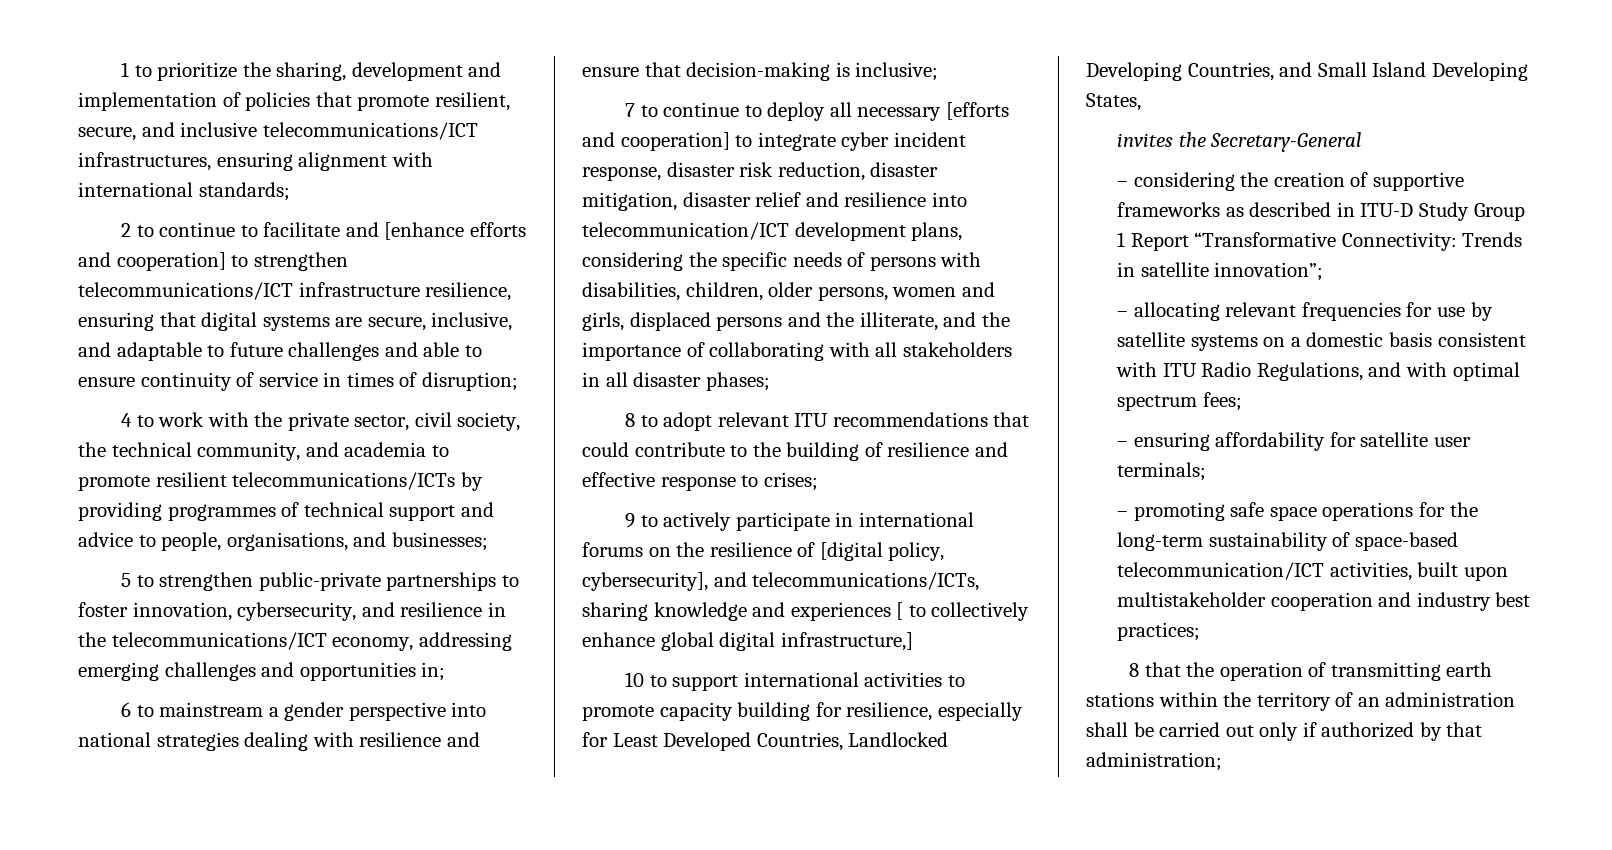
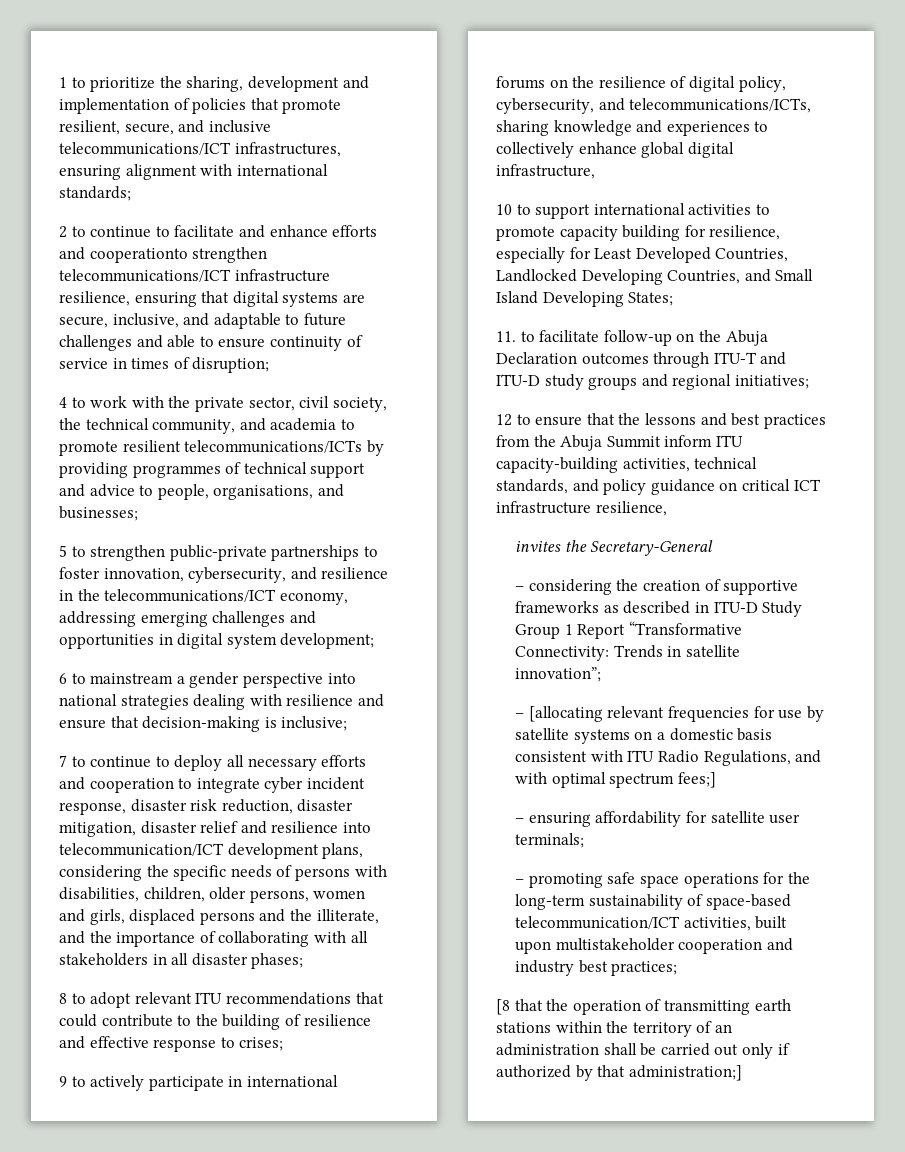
[384,222,526,240] [78,252,249,271] [enhance efforts and cooperation] to -> [269,225,378,237] [59,247,188,263] enhance efforts and cooperationto
[421,662,446,681] in; -> [158,633,375,649] in digital system development;
[945,102,1009,120] [582,132,730,151] [efforts and cooperation] -> [321,755,367,767] [59,777,174,793] efforts and cooperation
[819,542,945,561] [582,572,708,591] [digital policy, cybersecurity], -> [688,76,786,92] [496,98,594,114] digital policy, cybersecurity,
[896,602,904,620] [ -> (750, 128) none
[780,632,913,651] infrastructure,] -> [496,164,595,179] infrastructure,
[1086,93,1141,111] States, -> [628,292,674,306] [496,330,768,346] [496,352,787,368] [496,374,809,390] [496,413,826,429] [496,435,743,451] [496,457,758,473] [496,479,821,495] [496,501,667,516] States; // 11. to facilitate follow-up on the Abuja Declaration outcomes through ITU-T and ITU-D study groups and regional initiatives; // 12 to ensure that the lessons and best practices from the Abuja Summit inform ITU capacity-building activities, technical standards, and policy guidance on critical ICT infrastructure resilience,
[1133,302,1220,321] allocating -> [528,706,603,722] [allocating
[1202,392,1242,411] fees; -> [677,772,716,788] fees;]
[1129,663,1140,677] 8 -> [496,999,510,1015] [8
[1086,752,1222,771] administration; -> [628,1065,742,1081] administration;]

